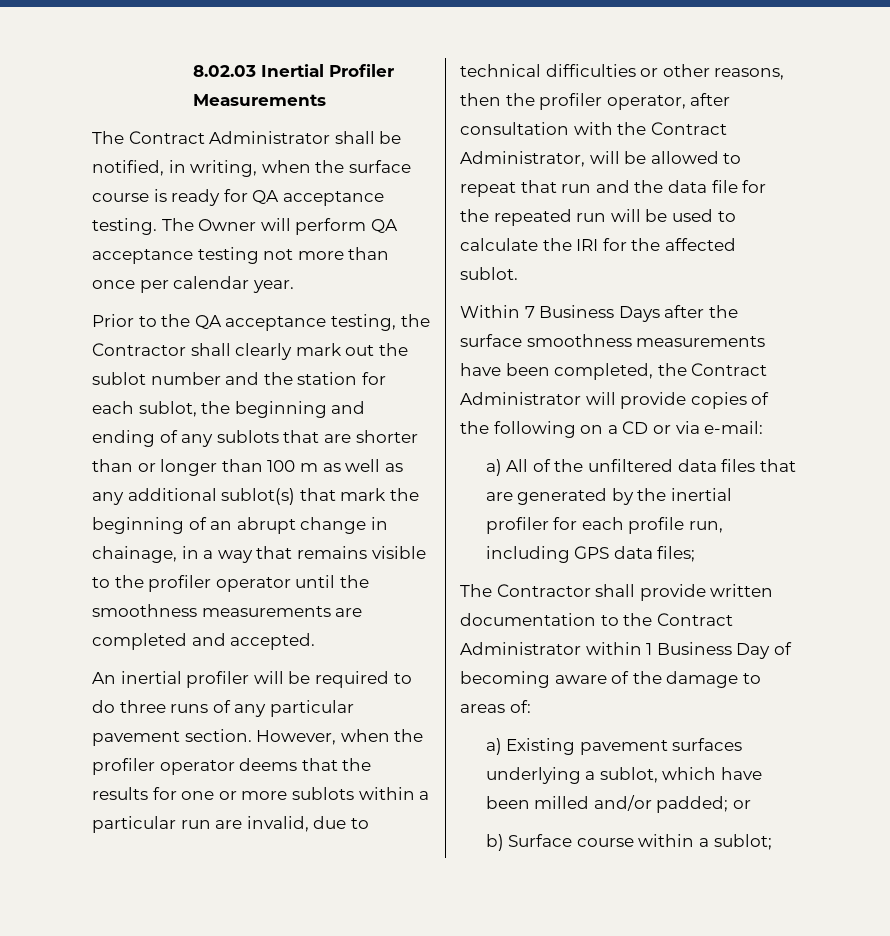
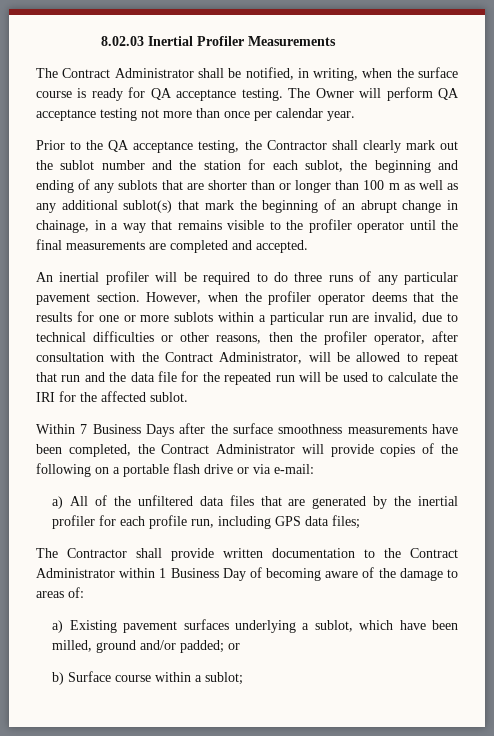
[92,604,197,617] smoothness -> [36,239,62,250] final
[622,421,649,434] CD -> [123,463,233,477] portable flash drive
[534,796,590,809] milled -> [52,640,137,653] milled, ground

